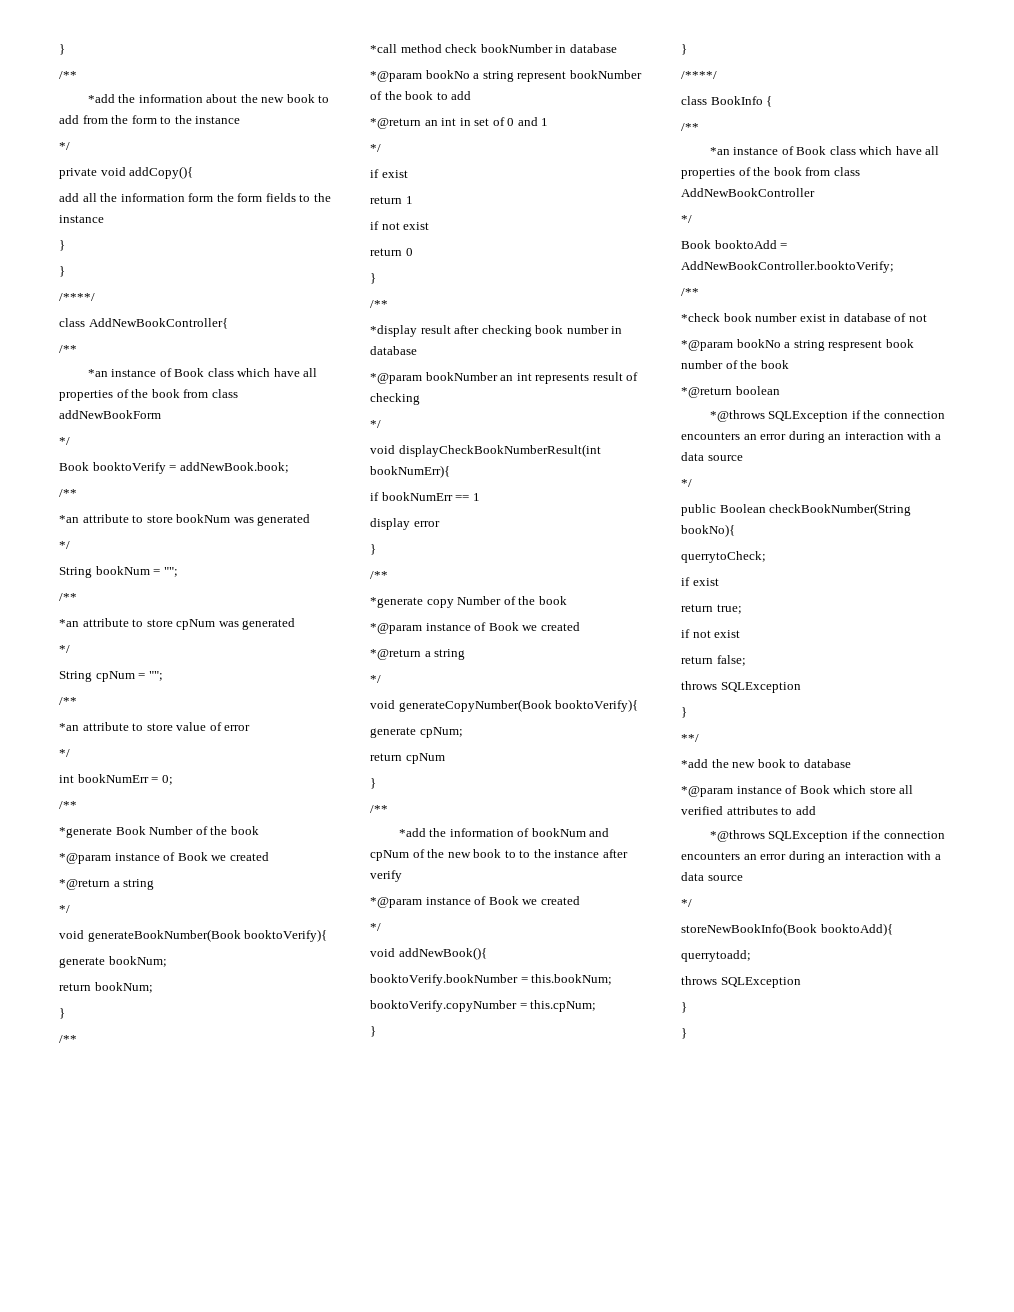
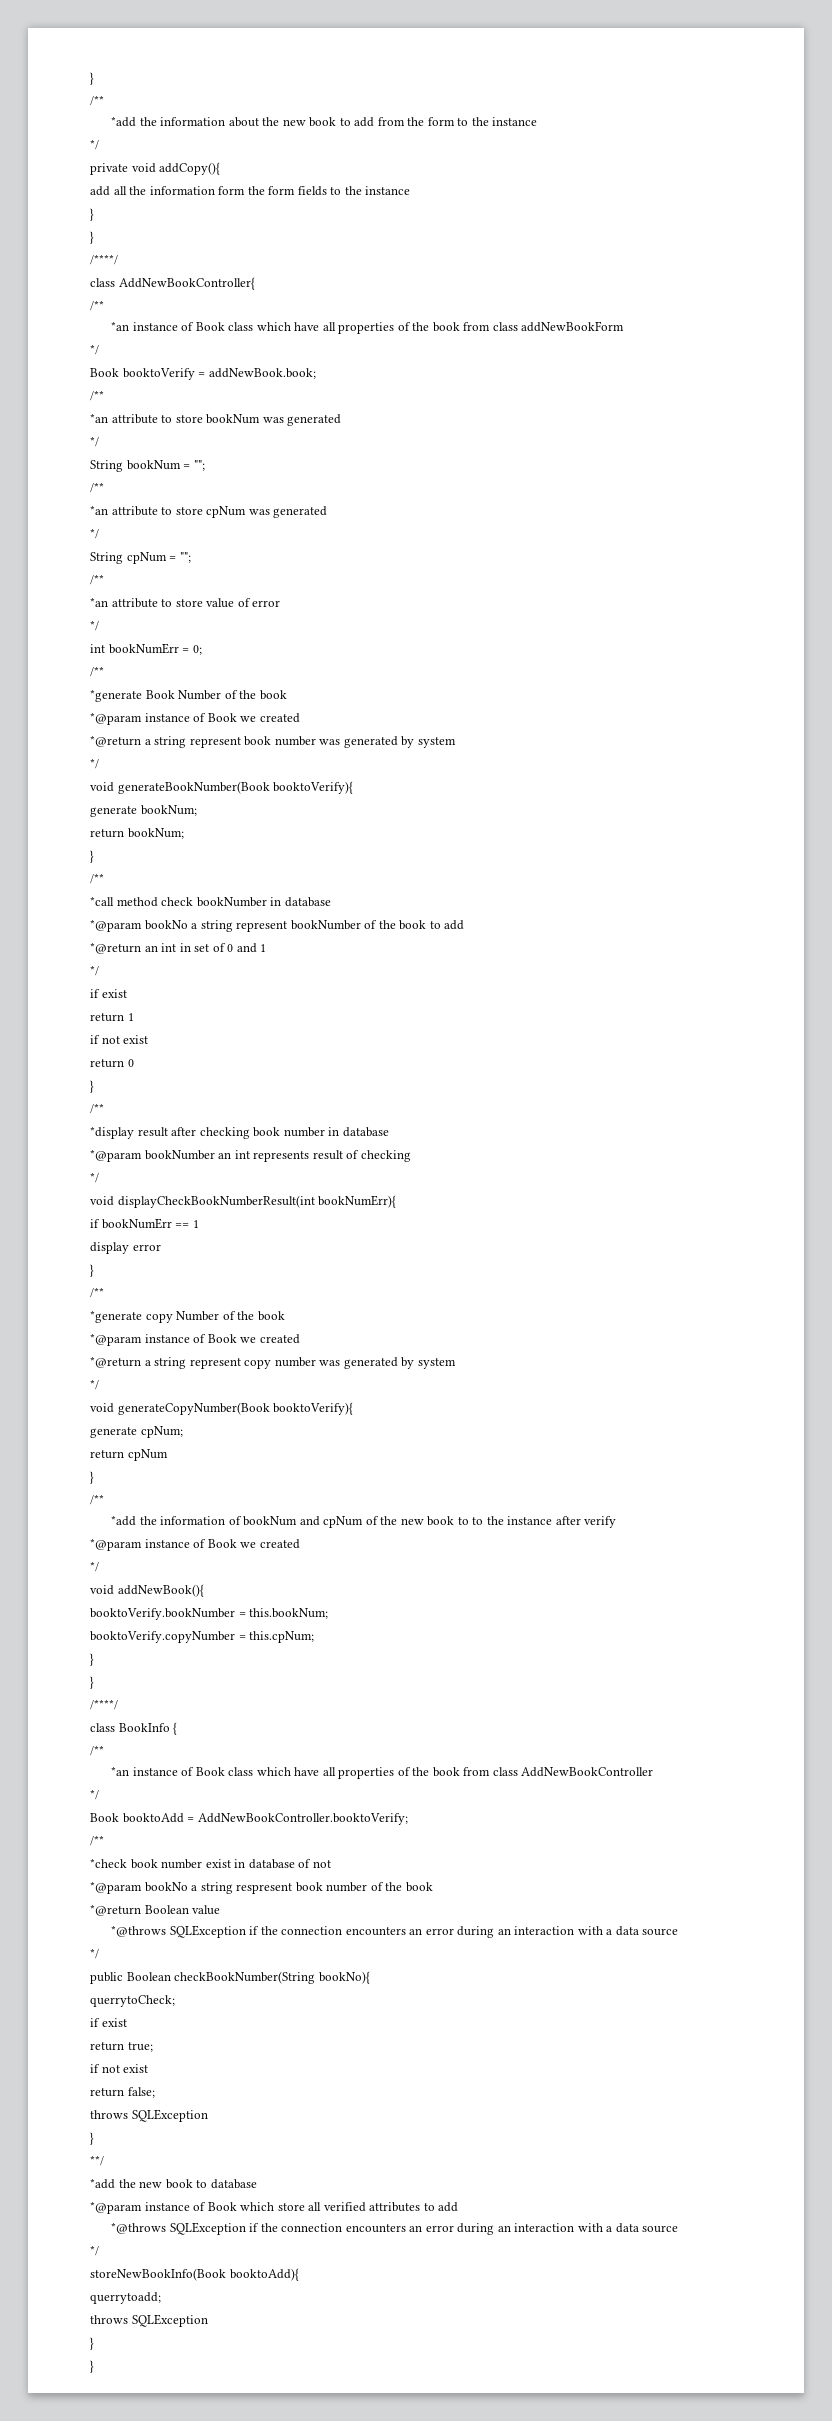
(155, 884) none -> [189,736,456,748] represent book number was generated by system
(466, 654) none -> [189,1357,456,1369] represent copy number was generated by system
[735,386,780,395] boolean -> [144,1905,221,1915] Boolean value

